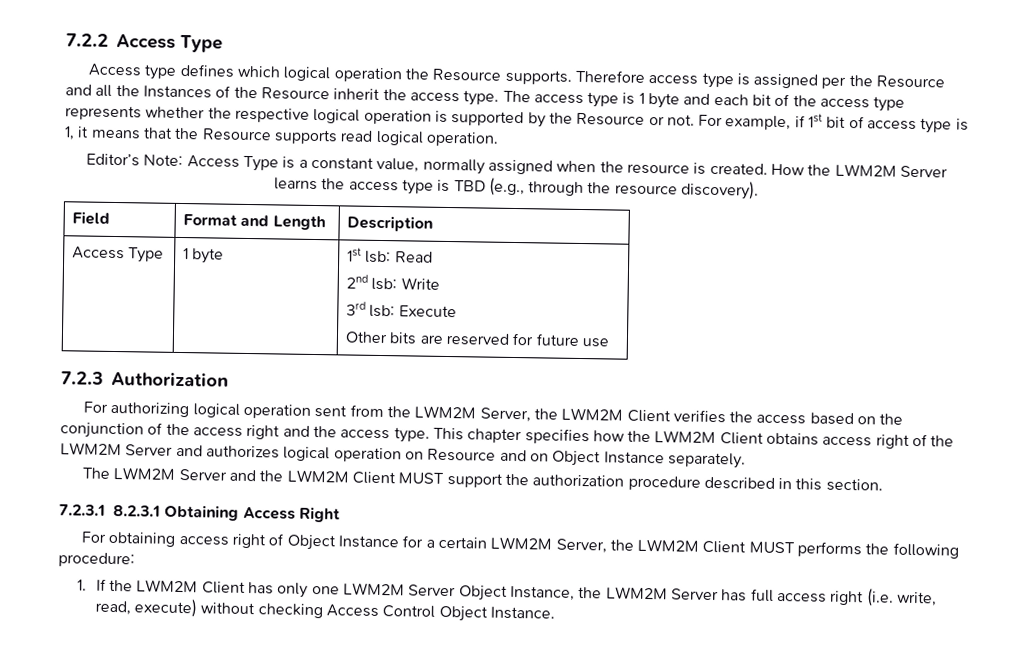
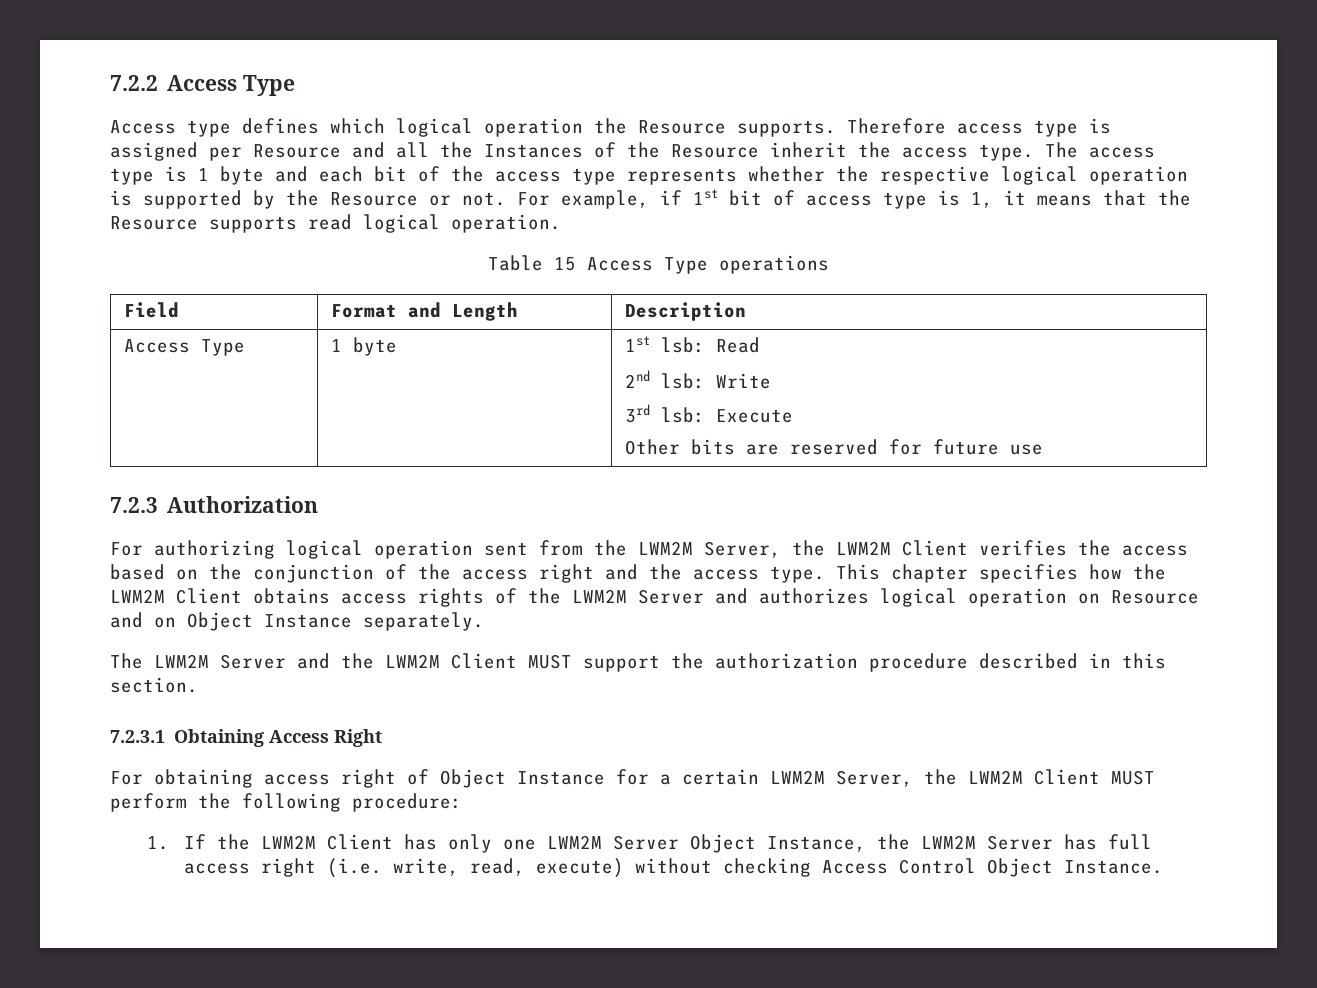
[848,74,873,87] the -> (242, 154) none
[86,153,948,178] [273,177,760,200] Editor’s Note: Access Type is a constant value, normally assigned when the resource is created. How the LWM2M Server learns the access type is TBD (e.g., through the resource discovery). -> [488,255,829,274] Table 15 Access Type operations
[875,434,910,449] right -> [418,588,484,607] rights
[113,505,161,517] 8.2.3.1 -> (165, 736) none
[797,541,863,558] performs -> [110,793,187,812] perform

